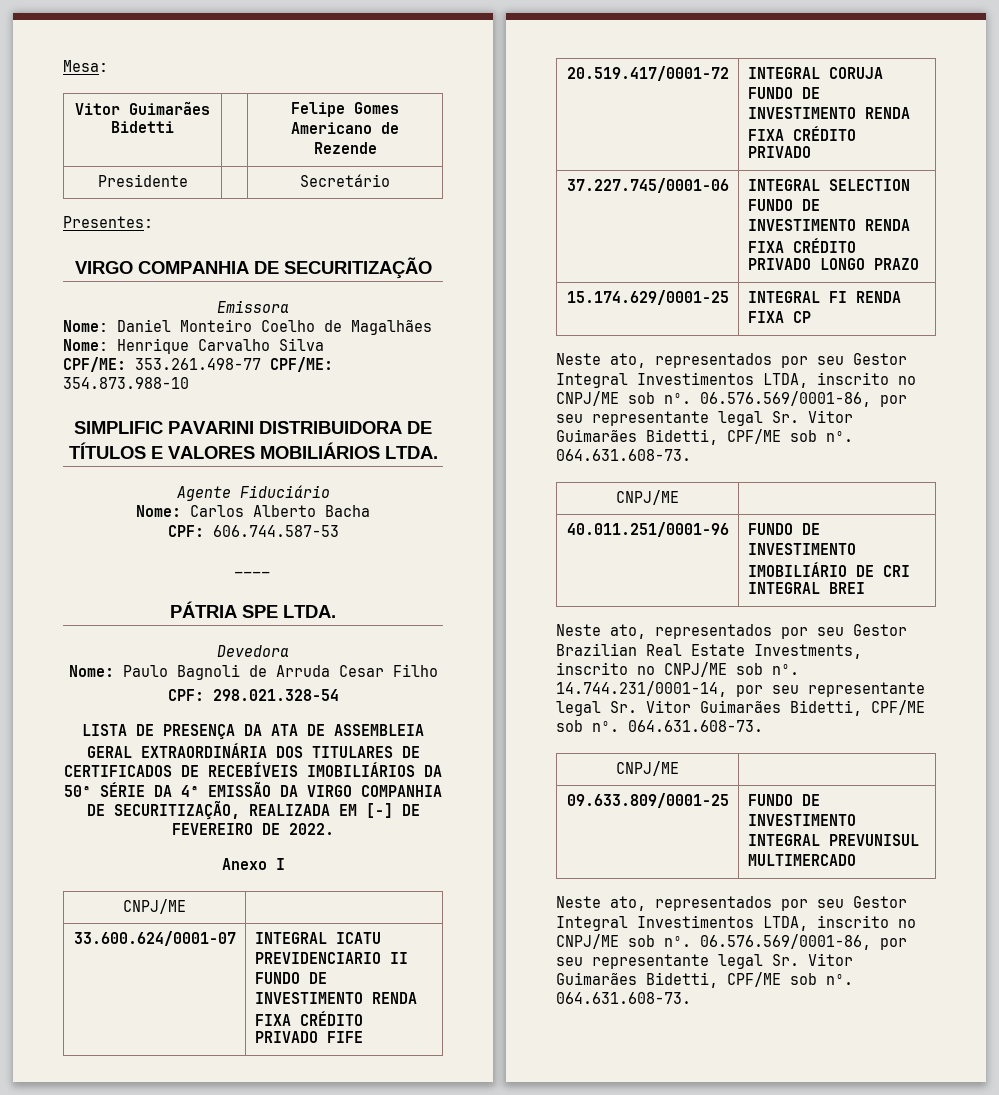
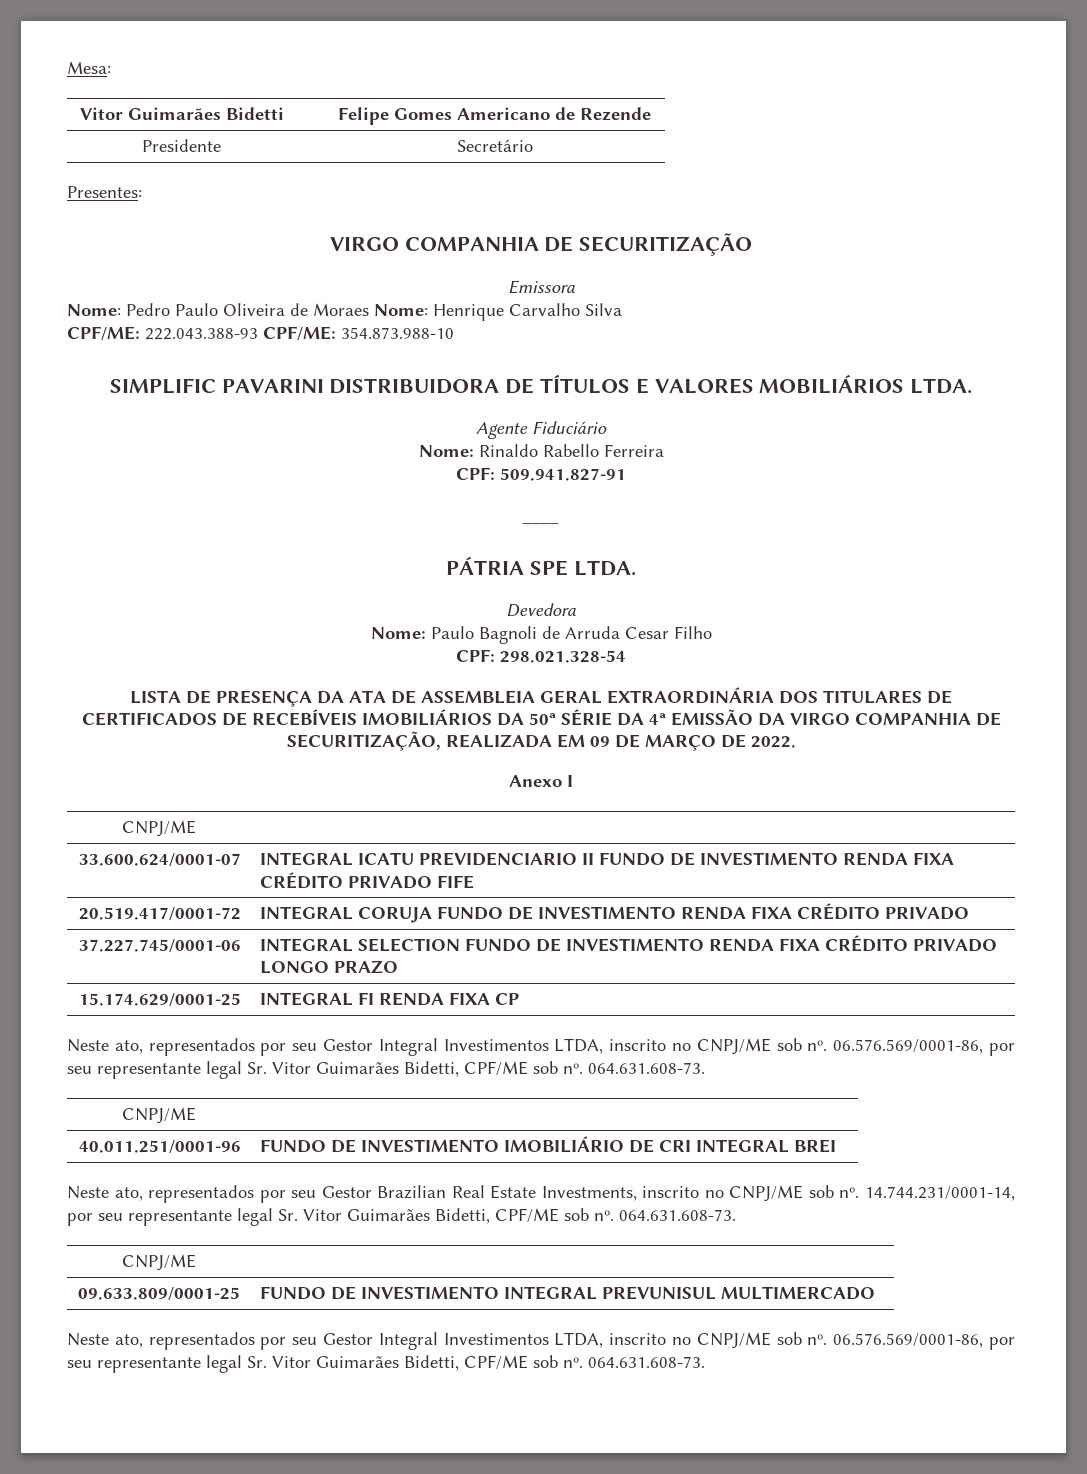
[117,319,432,335] Daniel Monteiro Coelho de Magalhães -> [126,303,369,316] Pedro Paulo Oliveira de Moraes
[135,358,261,370] 353.261.498-77 -> [145,328,258,340] 222.043.388-93
[190,505,370,517] [167,525,339,537] Carlos Alberto Bacha // CPF: 606.744.587-53 -> [478,444,664,457] [456,467,626,481] Rinaldo Rabello Ferreira // CPF: 509.941.827-91
[365,803,420,818] [172,823,253,835] [-] DE FEVEREIRO -> [589,734,716,751] 09 DE MARÇO

